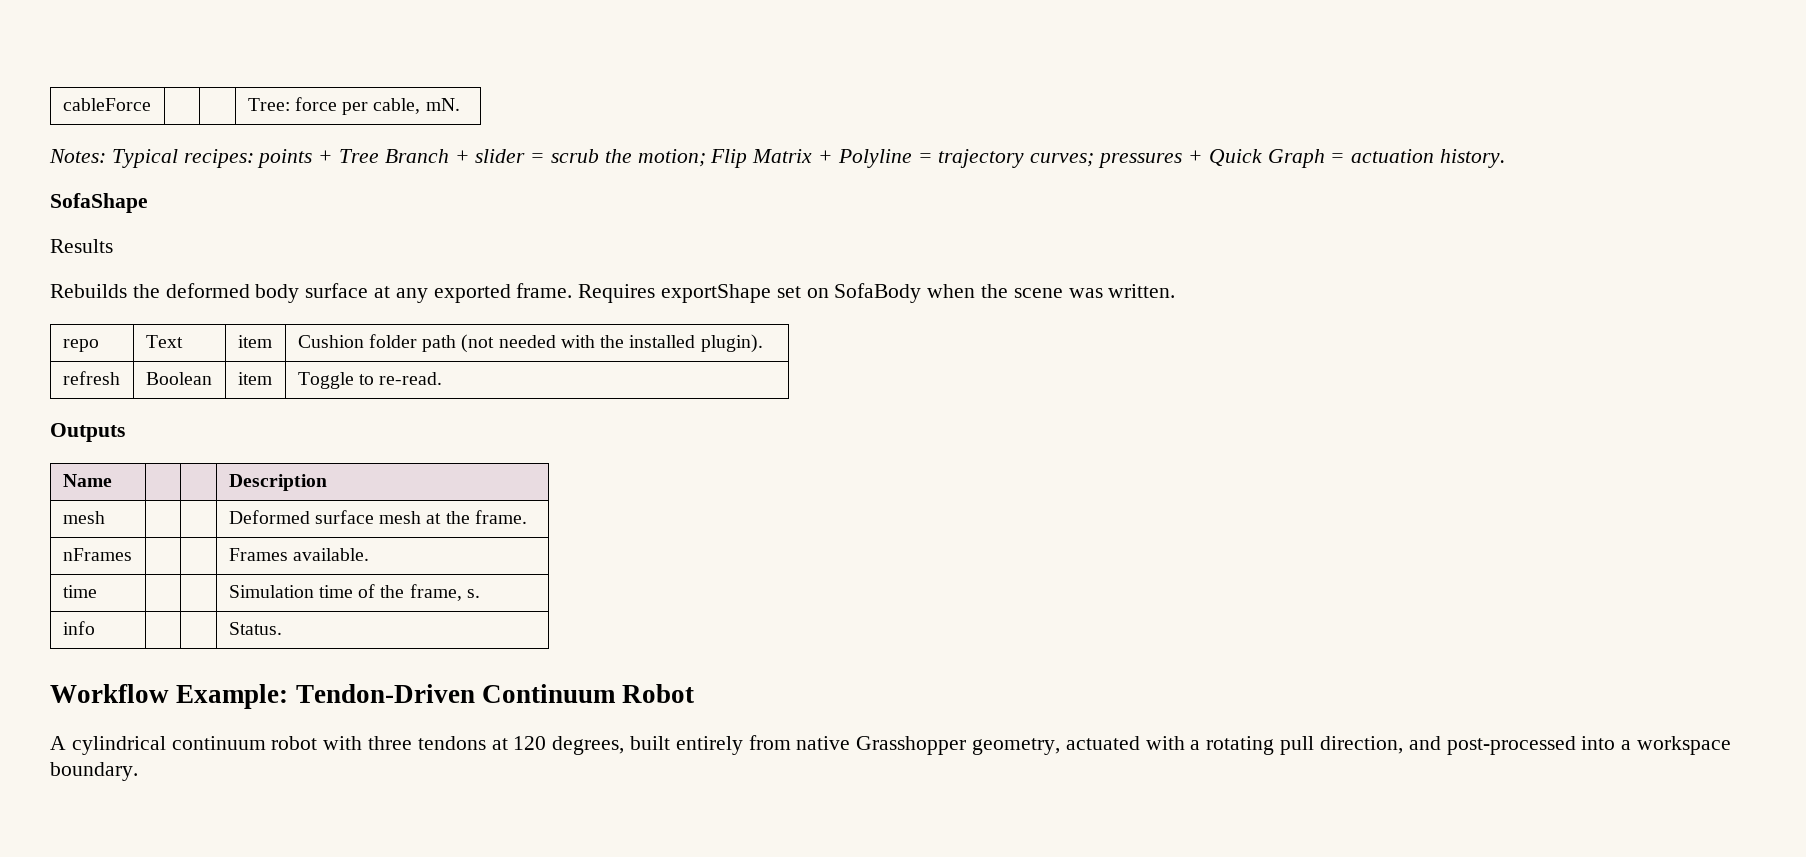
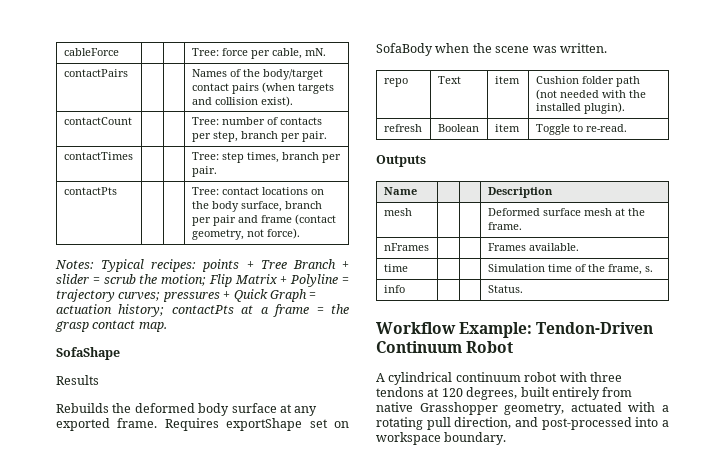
(460, 104) none -> [63,69,128,77] [191,69,323,80] [191,82,334,94] [191,96,293,107] [63,117,132,125] [191,117,322,125] [191,131,327,142] [63,152,133,160] [191,152,341,163] [191,166,217,177] [63,187,117,195] [191,187,324,195] [191,201,322,212] [191,214,336,226] [191,228,300,240] // contactPairs | | | Names of the body/target contact pairs (when targets and collision exist). // contactCount | | | Tree: number of contacts per step, branch per pair. // contactTimes | | | Tree: step times, branch per pair. // contactPts | | | Tree: contact locations on the body surface, branch per pair and frame (contact geometry, not force).
[1439,149,1505,168] history. -> [118,304,349,317] [55,320,167,332] history; contactPts at a frame = the grasp contact map.

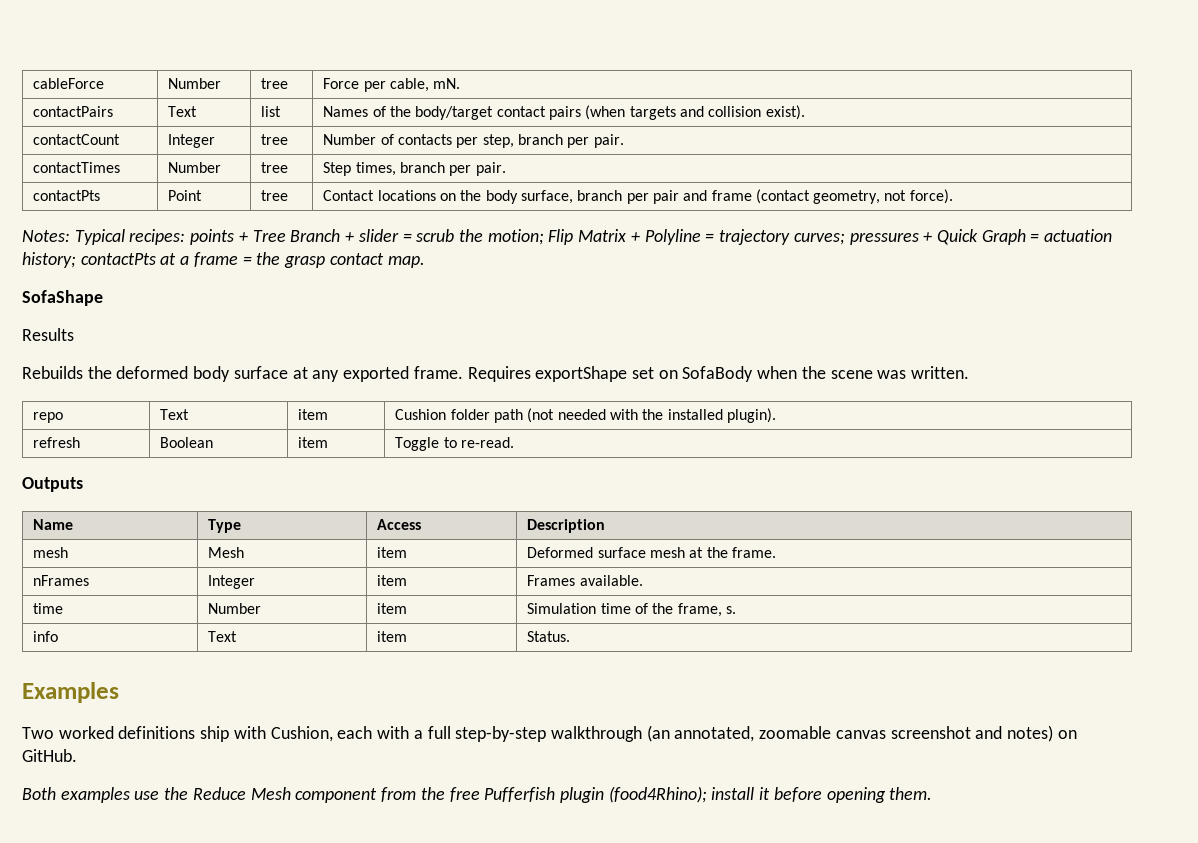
[191,48,248,56] | | Tree: force -> [168,78,222,89] [261,78,289,89] [323,78,360,89] Number | tree | Force
(128, 73) | -> [168,106,198,117] [261,106,282,117] Text | list
[191,117,265,125] | | Tree: number -> [168,134,216,148] [261,134,289,145] [323,134,377,145] Integer | tree | Number
[191,152,244,163] | | Tree: step -> [168,162,222,173] [261,162,289,173] [323,162,352,176] Number | tree | Step
[191,187,259,195] | | Tree: contact -> [168,190,203,201] [261,190,289,201] [323,190,375,201] Point | tree | Contact
(417, 191) | -> [208,519,242,533] [377,519,422,530] Type | Access
(412, 212) | -> [208,547,245,558] [377,547,408,558] Mesh | item
(429, 247) | -> [208,575,256,589] [377,575,408,586] Integer | item
(408, 268) | -> [208,603,262,614] [377,603,408,614] Number | item
(405, 289) | -> [208,631,238,642] [377,631,408,642] Text | item
[376,322,654,338] [376,341,514,353] [376,372,622,385] [376,387,633,400] [376,402,669,415] [376,417,669,430] [376,432,507,445] Workflow Example: Tendon-Driven Continuum Robot // A cylindrical continuum robot with three tendons at 120 degrees, built entirely from native Grasshopper geometry, actuated with a rotating pull direction, and post-processed into a workspace boundary. -> [22,682,119,703] [22,725,1077,742] [22,749,77,762] [22,786,933,803] Examples // Two worked definitions ship with Cushion, each with a full step-by-step walkthrough (an annotated, zoomable canvas screenshot and notes) on GitHub. // Both examples use the Reduce Mesh component from the free Pufferfish plugin (food4Rhino); install it before opening them.

